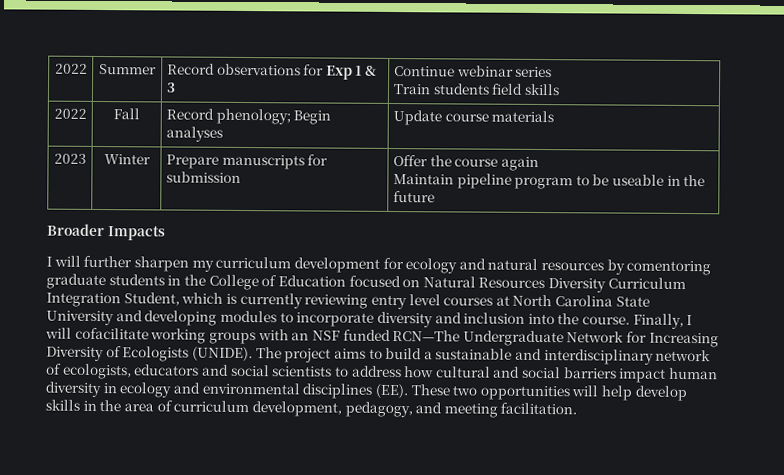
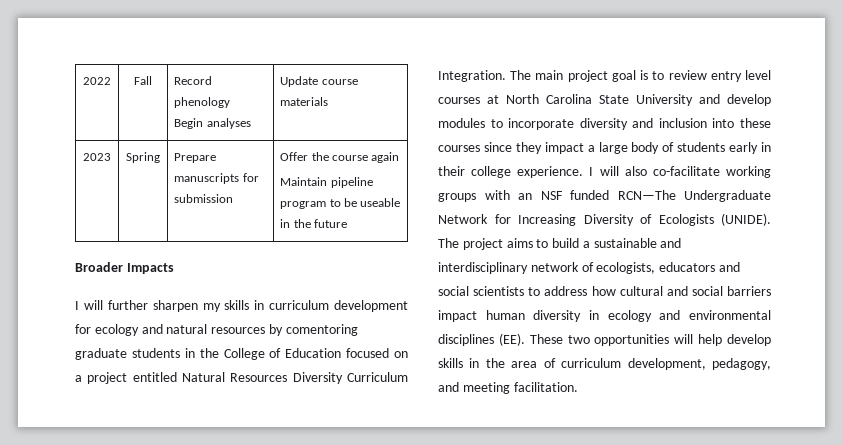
[54,63,88,74] [99,64,157,75] [166,63,378,80] [165,82,176,93] [393,65,553,78] [392,83,560,96] [53,108,87,119] 2022 | Summer | Record observations for Exp 1 & 3 | Continue webinar series // Train students field skills // 2022 -> [83,77,111,85] 2022
[215,108,291,125] phenology; -> [174,97,231,108] phenology //
[103,154,151,165] Winter -> [126,152,160,163] Spring
(214, 266) none -> [224,300,265,310] skills in
(421, 283) none -> [75,372,177,384] a project entitled
[46,292,369,309] Integration Student, which is currently reviewing -> [438,70,707,82] Integration. The main project goal is to review
[144,310,218,326] developing -> [727,94,771,106] develop
[557,313,693,329] [45,327,149,340] the course. Finally, I will cofacilitate -> [739,118,771,128] [438,142,771,154] [438,166,720,178] these courses since they impact a large body of students early in their college experience. I will also co-facilitate

